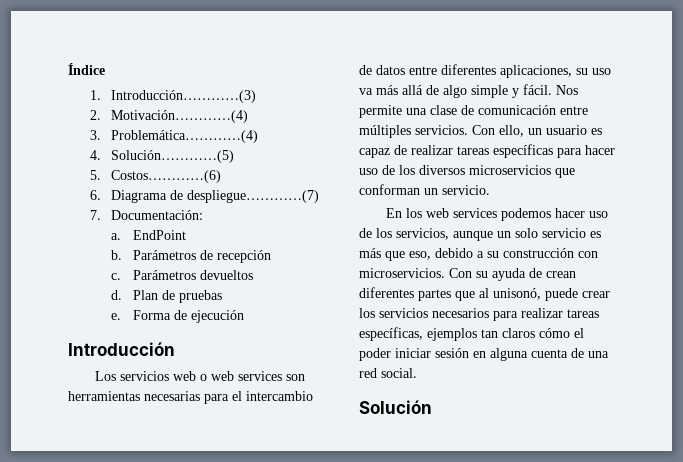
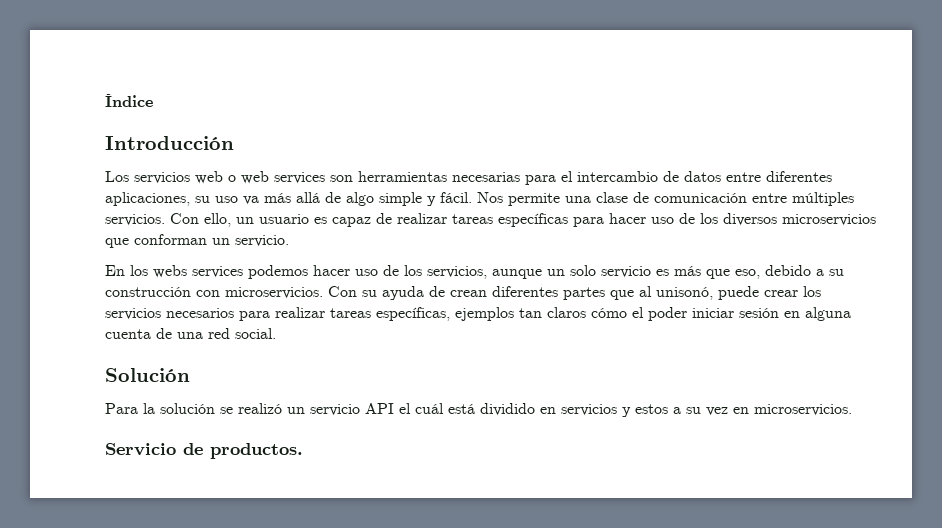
[89,90,257,103] [89,110,249,123] [89,130,259,143] [89,150,235,163] [89,170,222,183] [89,190,320,203] [89,210,204,220] [111,230,186,240] [111,250,271,263] [111,270,253,280] [111,290,222,303] [111,310,244,323] // 1. Introducción…………(3) // 2. Motivación…………(4) // 3. Problemática…………(4) // 4. Solución…………(5) // 5. Costos…………(6) // 6. Diagrama de despliegue…………(7) // 7. Documentación: // a. EndPoint // b. Parámetros de recepción // c. Parámetros devueltos // d. Plan de pruebas // e. Forma de ejecución -> (153, 100) none
[425,208,449,218] web -> [153,265,187,278] webs
(432, 407) none -> [105,403,852,417] [105,443,303,459] // Para la solución se realizó un servicio API el cuál está dividido en servicios y estos a su vez en microservicios. // Servicio de productos.

